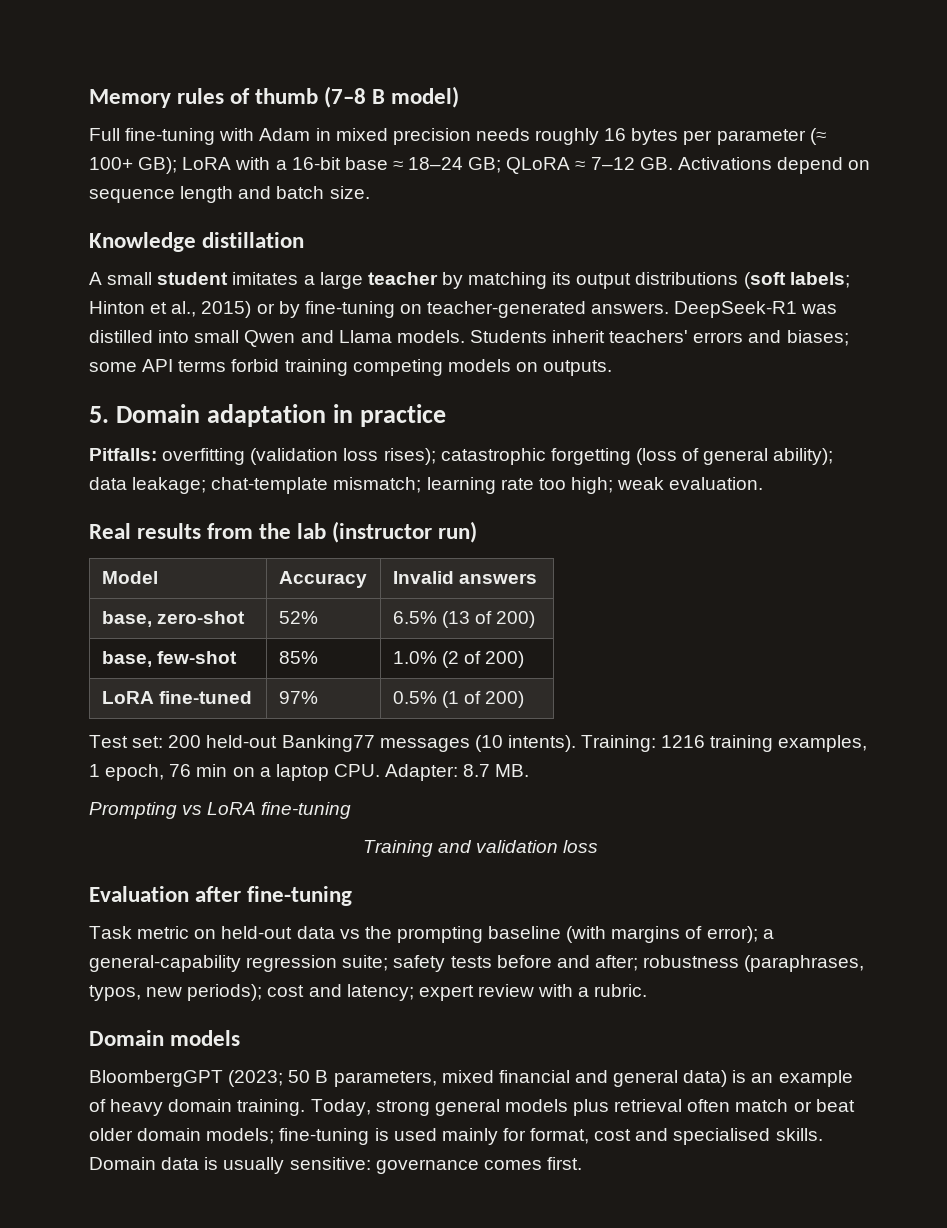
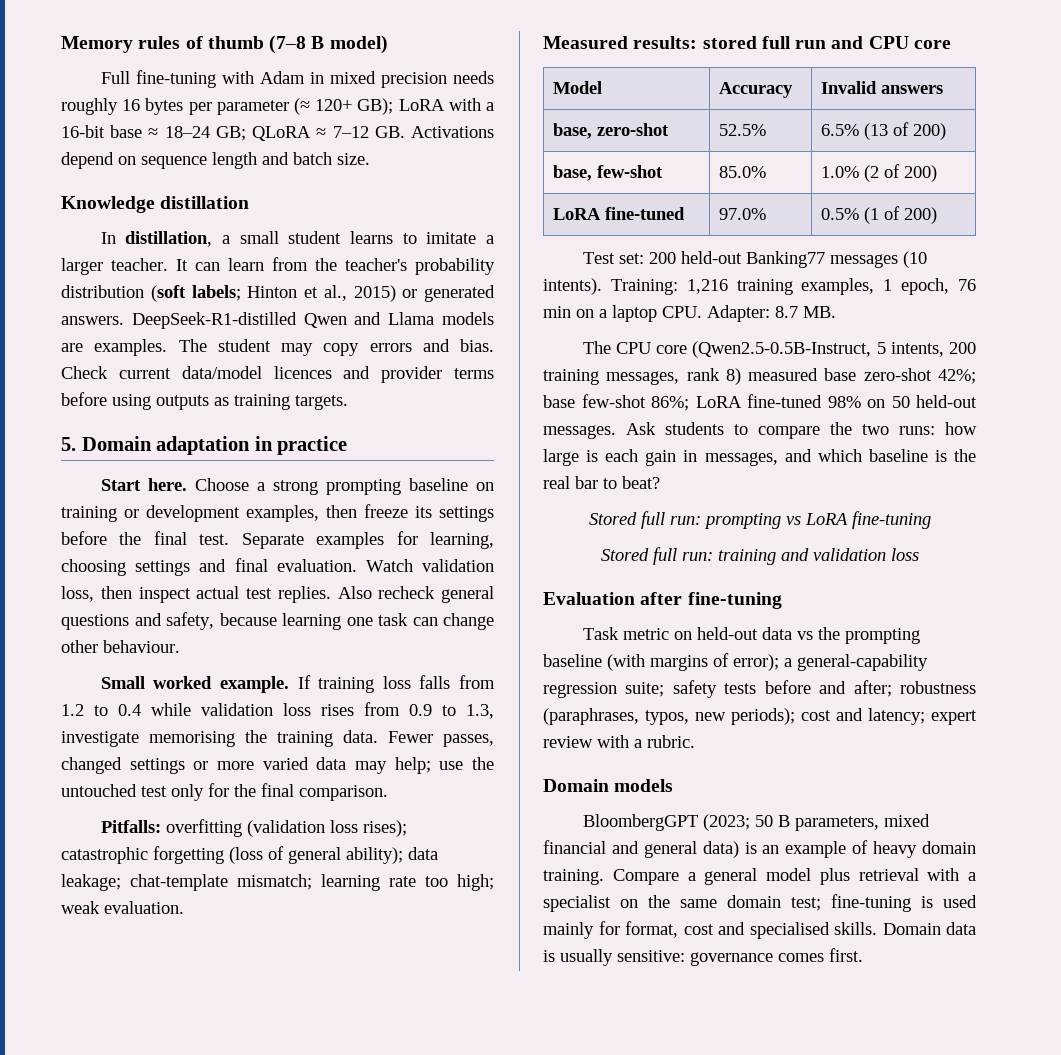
[89,157,133,170] 100+ -> [315,99,353,111] 120+
[89,272,739,289] A small student imitates a large teacher by matching its output distributions -> [100,231,495,247] [61,257,495,275] [61,285,144,298] In distillation, a small student learns to imitate a larger teacher. It can learn from the teacher's probability distribution
[278,301,838,318] [89,330,849,347] [89,359,613,376] by fine-tuning on teacher-generated answers. DeepSeek-R1 was distilled into small Qwen and Llama models. Students inherit teachers' errors and biases; some API terms forbid training competing models on outputs. -> [424,285,495,302] [61,312,495,329] [61,339,494,356] [61,366,494,383] [61,392,348,410] generated answers. DeepSeek-R1-distilled Qwen and Llama models are examples. The student may copy errors and bias. Check current data/model licences and provider terms before using outputs as training targets.
(446, 415) none -> [100,478,494,495] [61,504,494,522] [61,531,494,549] [61,558,494,576] [61,586,494,603] [61,612,494,630] [61,640,180,653] [100,675,495,693] [61,702,494,719] [61,730,494,747] [61,757,495,774] [61,783,388,801] // Start here. Choose a strong prompting baseline on training or development examples, then freeze its settings before the final test. Separate examples for learning, choosing settings and final evaluation. Watch validation loss, then inspect actual test replies. Also recheck general questions and safety, because learning one task can change other behaviour. // Small worked example. If training loss falls from 1.2 to 0.4 while validation loss rises from 0.9 to 1.3, investigate memorising the training data. Fewer passes, changed settings or more varied data may help; use the untouched test only for the final comparison.
[89,521,478,543] Real results from the lab (instructor run) -> [543,36,951,49] Measured results: stored full run and CPU core
[278,611,318,624] 52% -> [718,124,766,136] 52.5%
[278,651,318,664] 85% -> [718,166,766,178] 85.0%
[278,691,318,704] 97% -> [718,208,766,220] 97.0%
[661,735,706,748] 1216 -> [686,279,728,294] 1,216
[89,802,177,819] Prompting -> [582,341,976,358] [543,368,976,385] [543,394,977,411] [543,422,977,439] [543,449,977,466] [543,476,660,489] [588,511,781,529] The CPU core (Qwen2.5-0.5B-Instruct, 5 intents, 200 training messages, rank 8) measured base zero-shot 42%; base few-shot 86%; LoRA fine-tuned 98% on 50 held-out messages. Ask students to compare the two runs: how large is each gain in messages, and which baseline is the real bar to beat? // Stored full run: prompting
[362,840,433,857] Training -> [600,547,776,565] Stored full run: training
[310,1099,855,1116] [89,1128,275,1144] Today, strong general models plus retrieval often match or beat older domain models; -> [612,868,976,885] [543,895,821,912] Compare a general model plus retrieval with a specialist on the same domain test;

